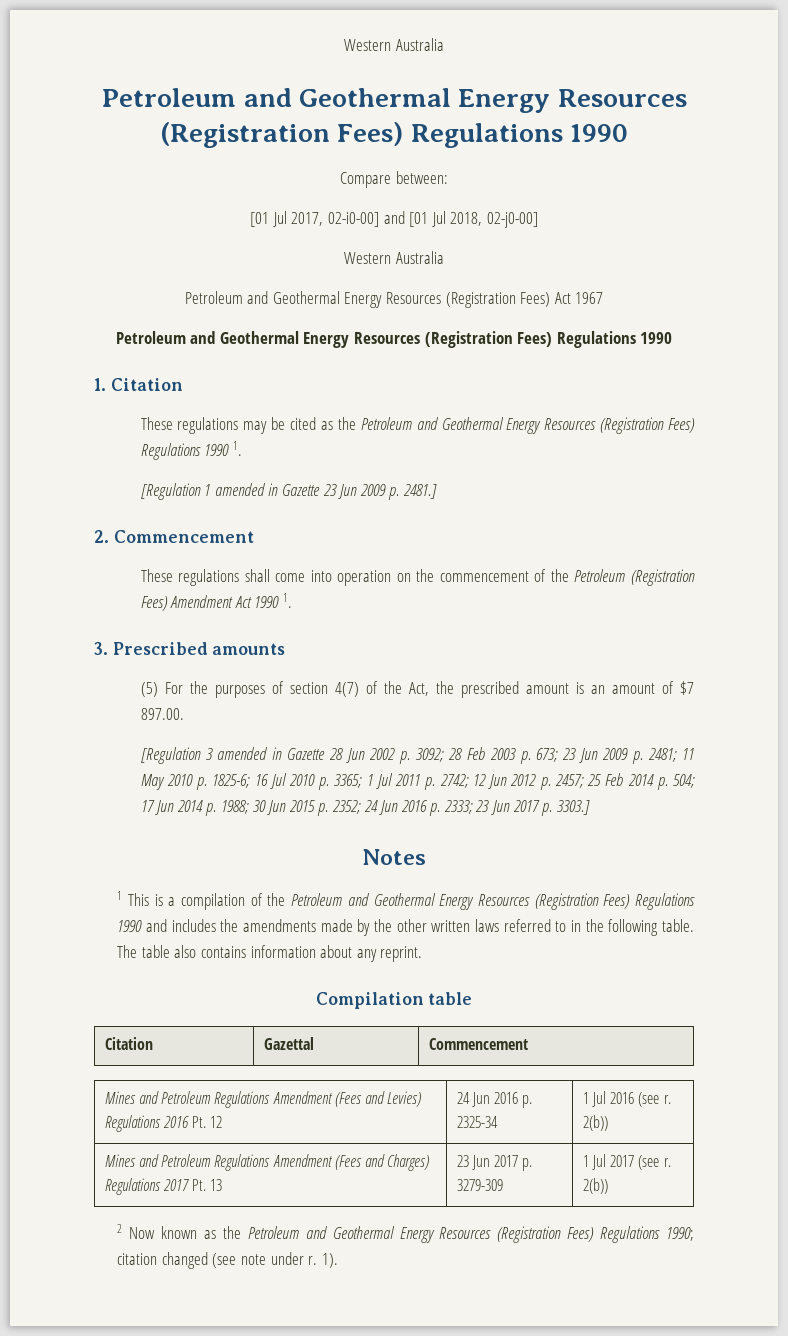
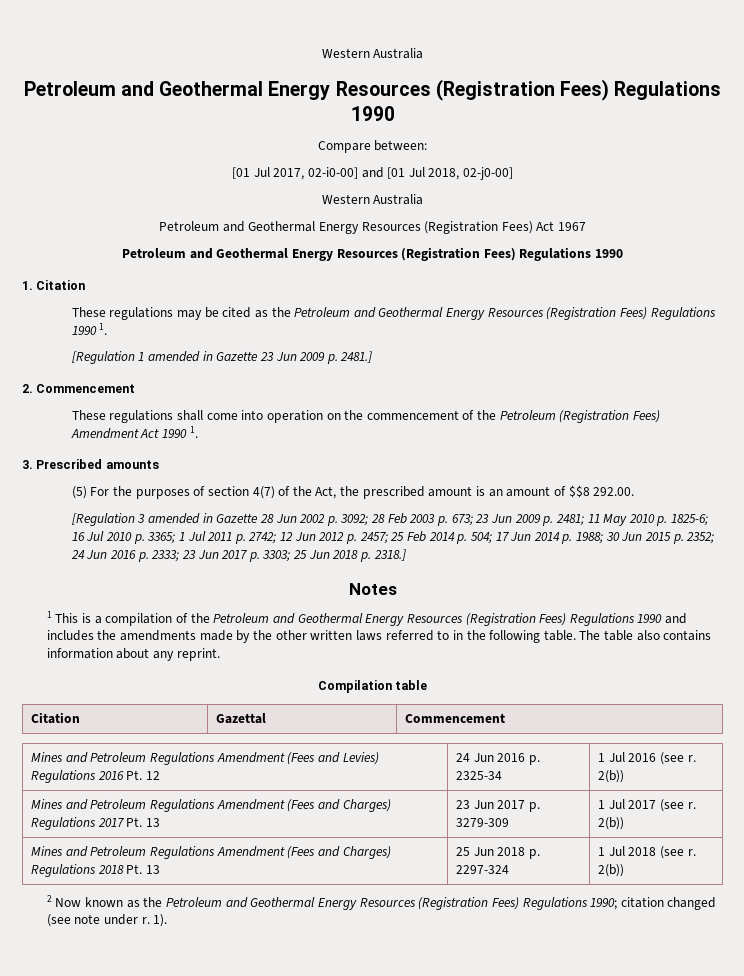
[680,681,695,695] [140,708,184,720] $7 897.00. -> [568,485,635,498] $$8 292.00.
[556,800,590,815] 3303.] -> [262,549,406,562] 3303; 25 Jun 2018 p. 2318.]
(608, 1186) none -> [31,846,391,859] [31,864,160,877] [456,847,540,859] [456,865,510,874] [598,846,696,859] [598,864,625,877] // Mines and Petroleum Regulations Amendment (Fees and Charges) Regulations 2018 Pt. 13 | 25 Jun 2018 p. 2297-324 | 1 Jul 2018 (see r. 2(b))

